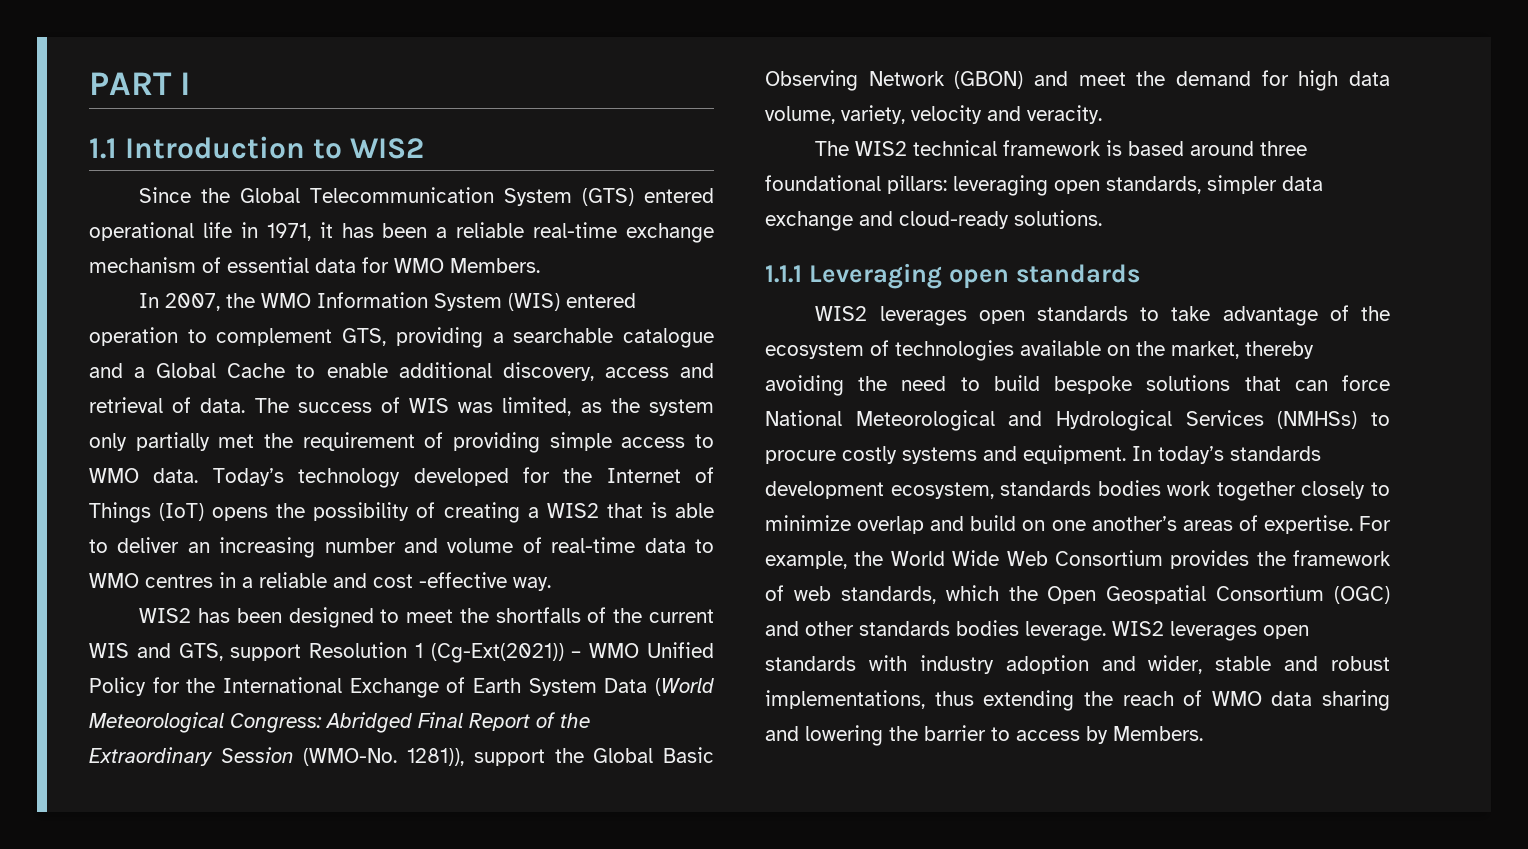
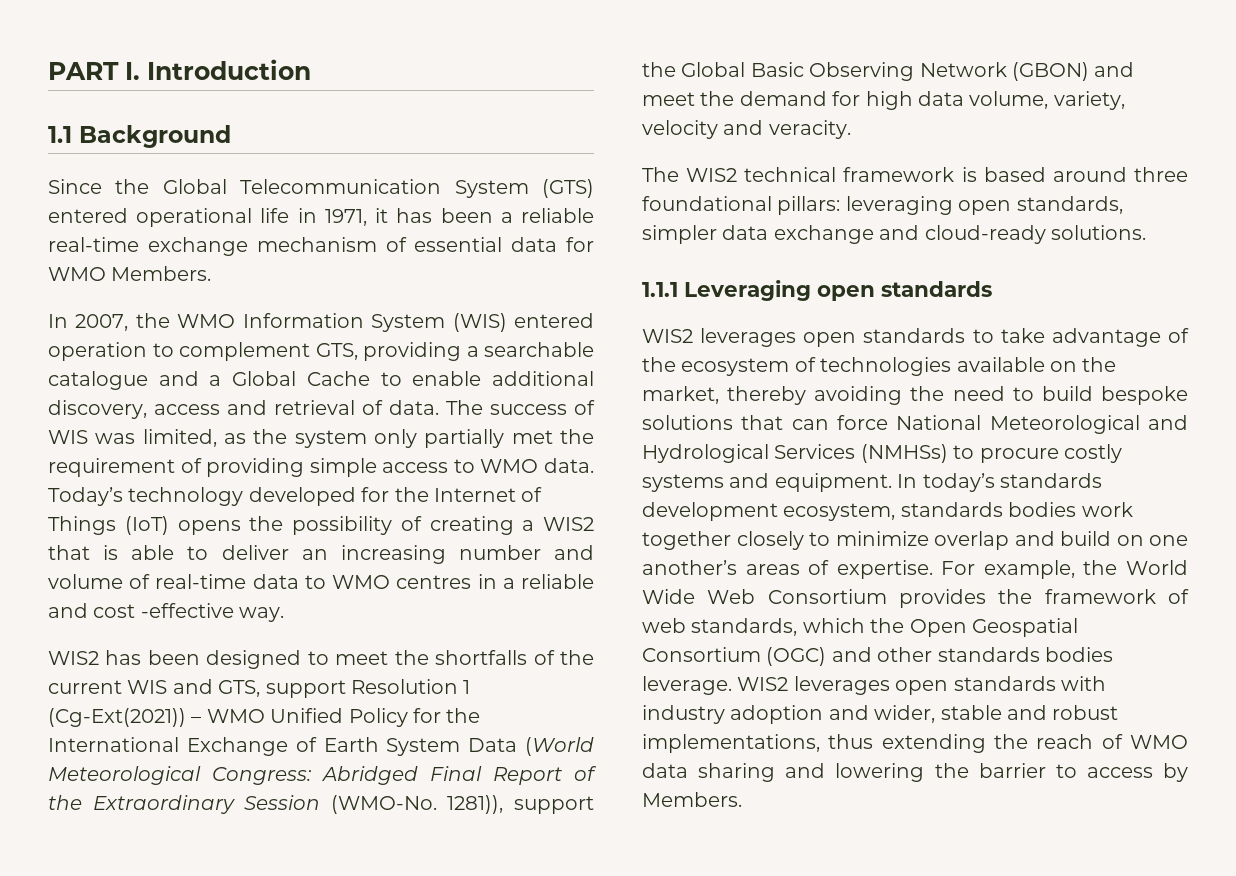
[180,72,192,95] I -> [125,59,311,80] I. Introduction
[125,136,425,159] Introduction to WIS2 -> [79,125,231,148] Background

